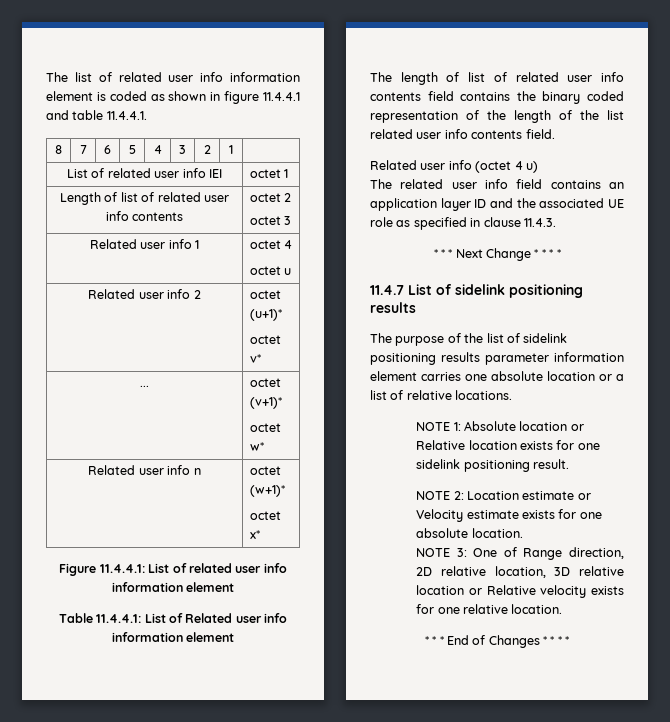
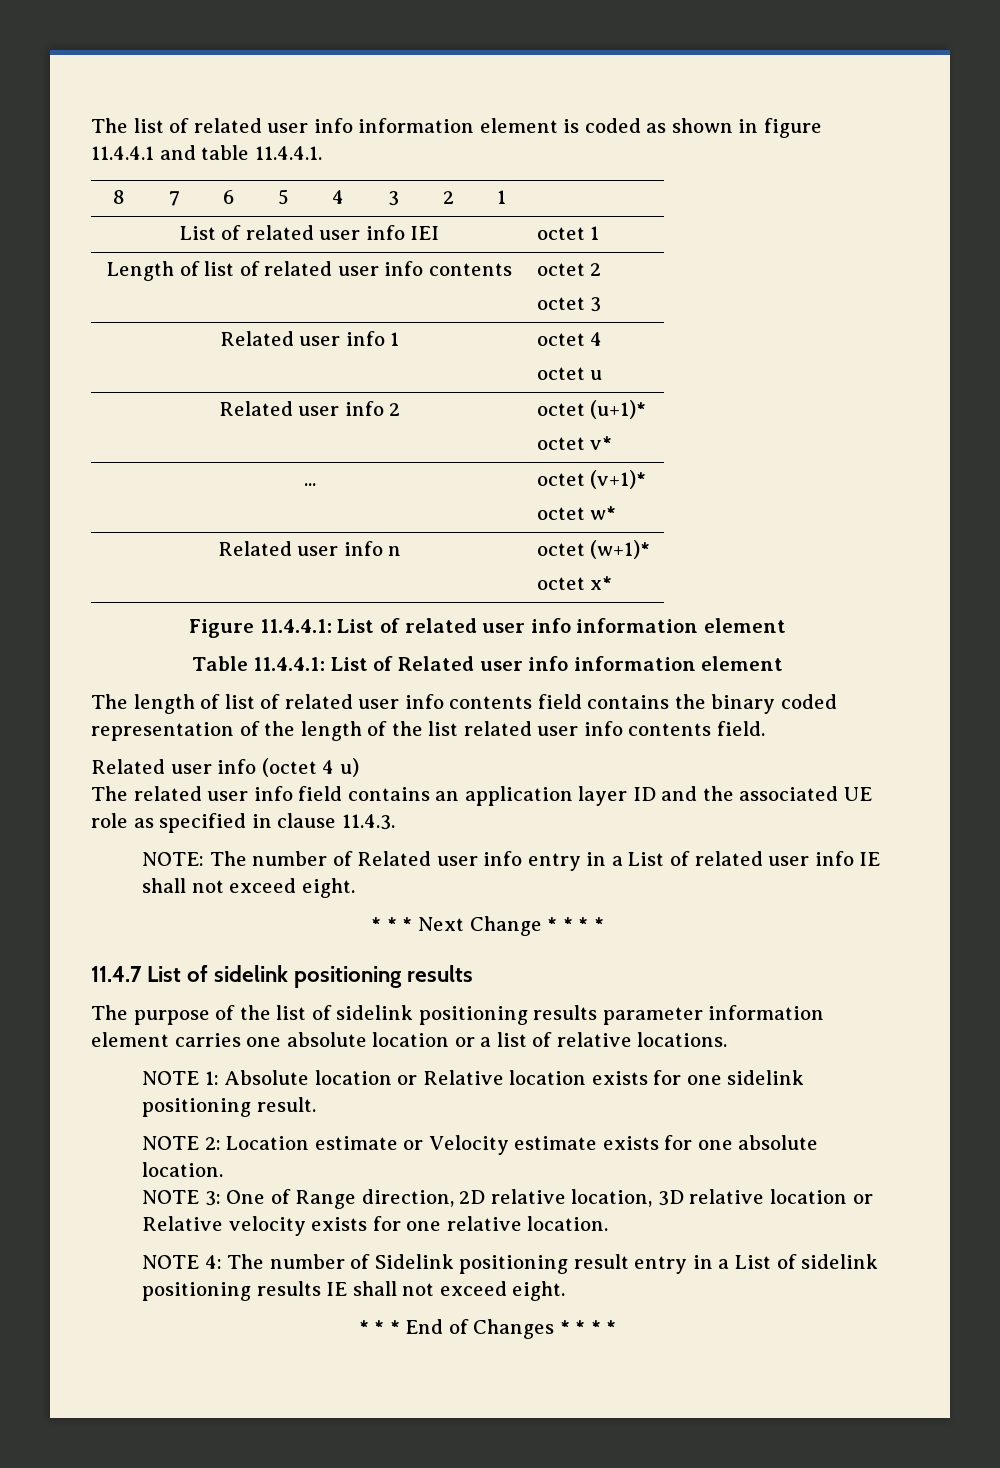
(556, 222) none -> [142,851,881,871] [142,878,355,898] // NOTE: The number of Related user info entry in a List of related user info IE shall not exceed eight.
(563, 609) none -> [142,1254,879,1274] [142,1281,566,1301] // NOTE 4: The number of Sidelink positioning result entry in a List of sidelink positioning results IE shall not exceed eight.

